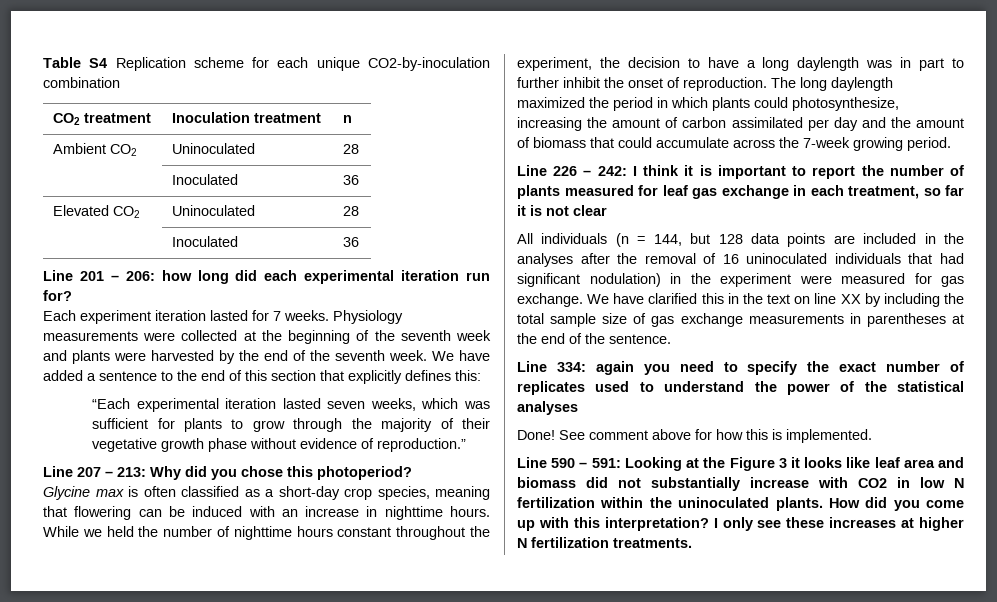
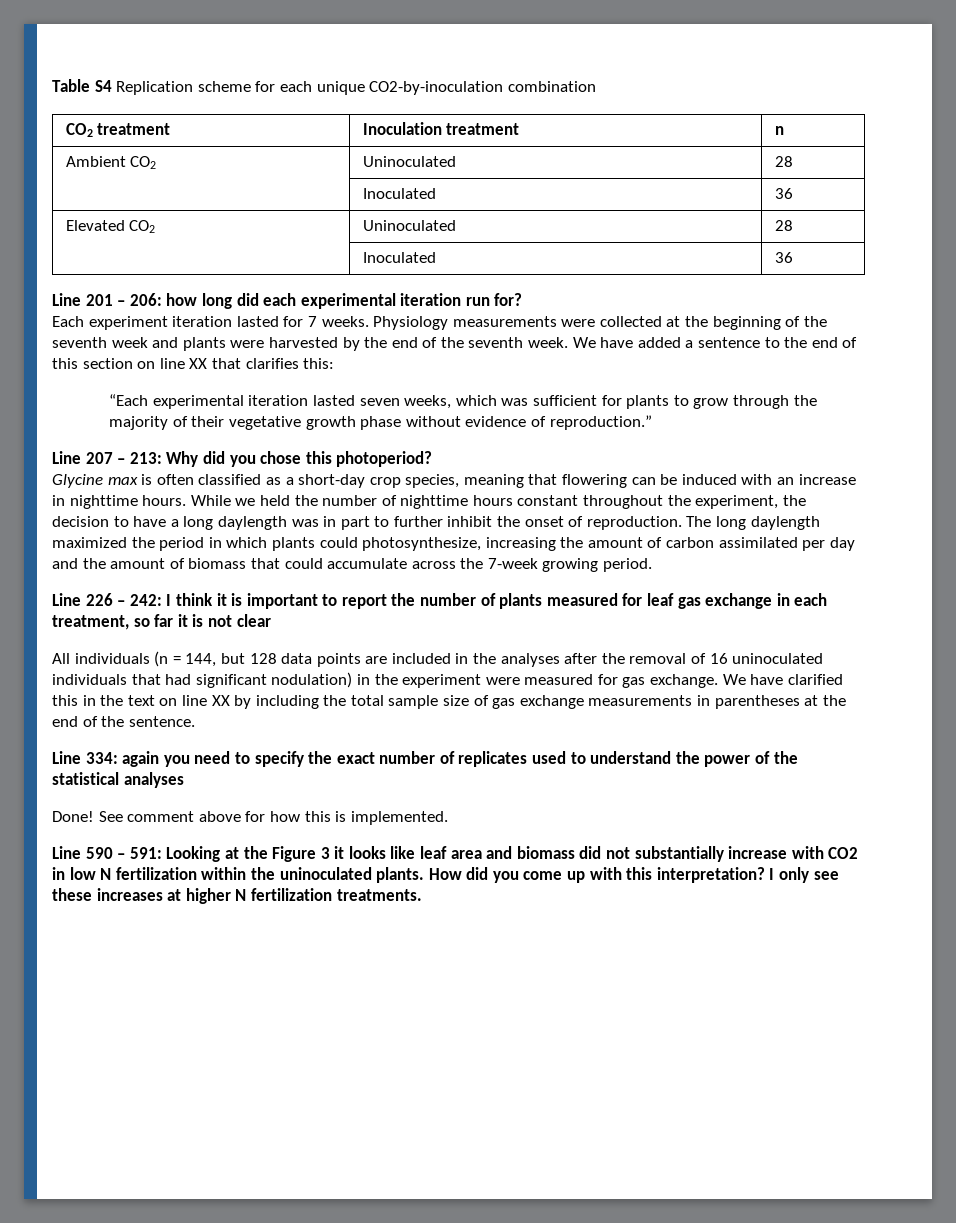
[320,370,451,384] that explicitly defines -> [137,358,299,369] on line XX that clarifies

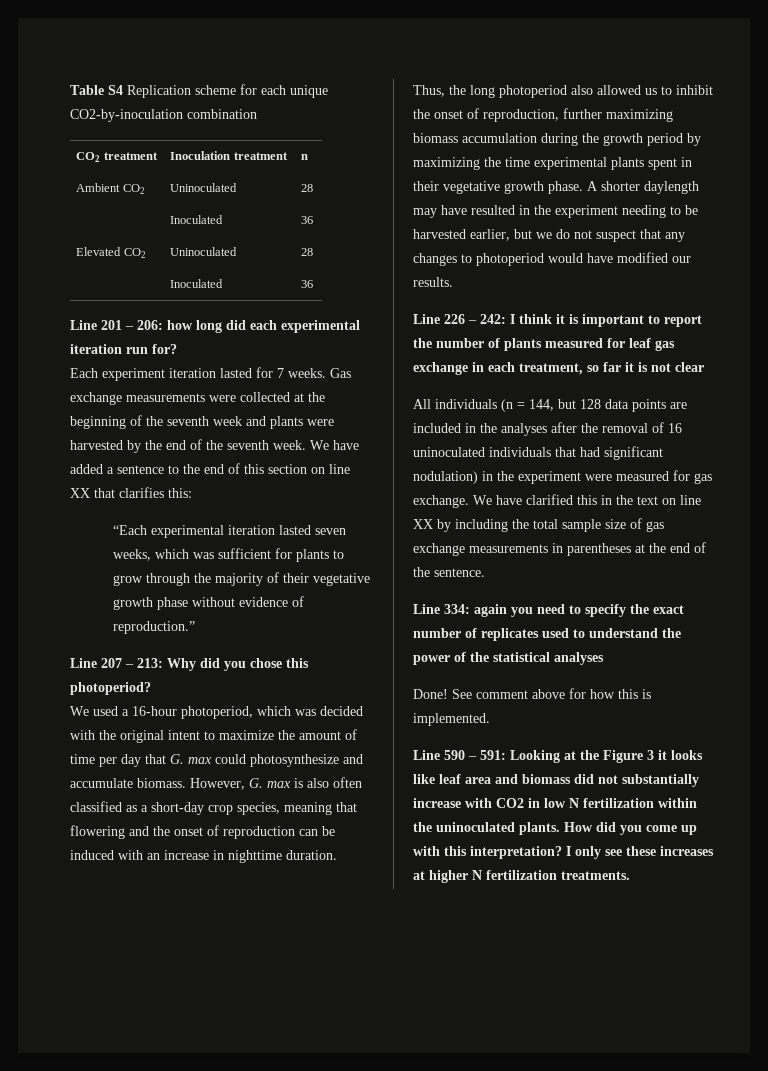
[373,316,449,330] Physiology -> [330,368,351,378] [70,392,122,405] Gas exchange
[52,474,103,488] Glycine -> [70,706,363,719] [70,729,357,743] [70,754,363,767] [70,778,263,790] We used a 16-hour photoperiod, which was decided with the original intent to maximize the amount of time per day that G. max could photosynthesize and accumulate biomass. However, G.
(153, 479) none -> [307,778,329,788] also
(628, 481) none -> [129,825,295,839] and the onset of reproduction
[142,495,806,509] [52,516,820,530] [52,537,855,551] [52,558,653,572] hours. While we held the number of nighttime hours constant throughout the experiment, the decision to have a long daylength was in part to further inhibit the onset of reproduction. The long daylength maximized the period in which plants could photosynthesize, increasing the amount of carbon assimilated per day and the amount of biomass that could accumulate across the 7-week growing period. -> [286,850,337,860] [413,85,713,98] [413,108,673,122] [413,133,701,146] [413,157,692,170] [413,181,699,194] [413,205,698,218] [413,229,685,242] [413,252,691,266] [413,277,453,287] duration. Thus, the long photoperiod also allowed us to inhibit the onset of reproduction, further maximizing biomass accumulation during the growth period by maximizing the time experimental plants spent in their vegetative growth phase. A shorter daylength may have resulted in the experiment needing to be harvested earlier, but we do not suspect that any changes to photoperiod would have modified our results.

